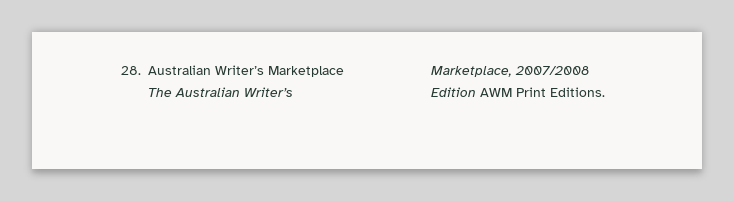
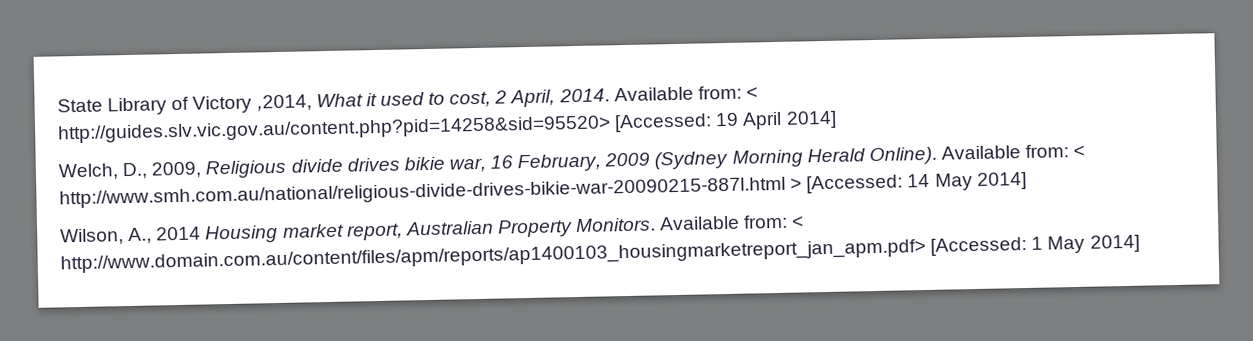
[121,65,345,77] [148,87,294,97] [431,66,591,77] [431,87,606,97] 28. Australian Writer’s Marketplace The Australian Writer’s Marketplace, 2007/2008 Edition AWM Print Editions. -> [57,85,758,116] [58,110,837,144] [58,144,1086,181] [59,171,1027,209] [60,214,805,246] [60,234,1140,274] State Library of Victory ,2014, What it used to cost, 2 April, 2014. Available from: < http://guides.slv.vic.gov.au/content.php?pid=14258&sid=95520> [Accessed: 19 April 2014] // Welch, D., 2009, Religious divide drives bikie war, 16 February, 2009 (Sydney Morning Herald Online). Available from: < http://www.smh.com.au/national/religious-divide-drives-bikie-war-20090215-887l.html > [Accessed: 14 May 2014] // Wilson, A., 2014 Housing market report, Australian Property Monitors. Available from: < http://www.domain.com.au/content/files/apm/reports/ap1400103_housingmarketreport_jan_apm.pdf> [Accessed: 1 May 2014]

